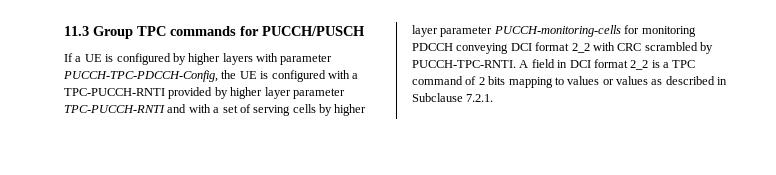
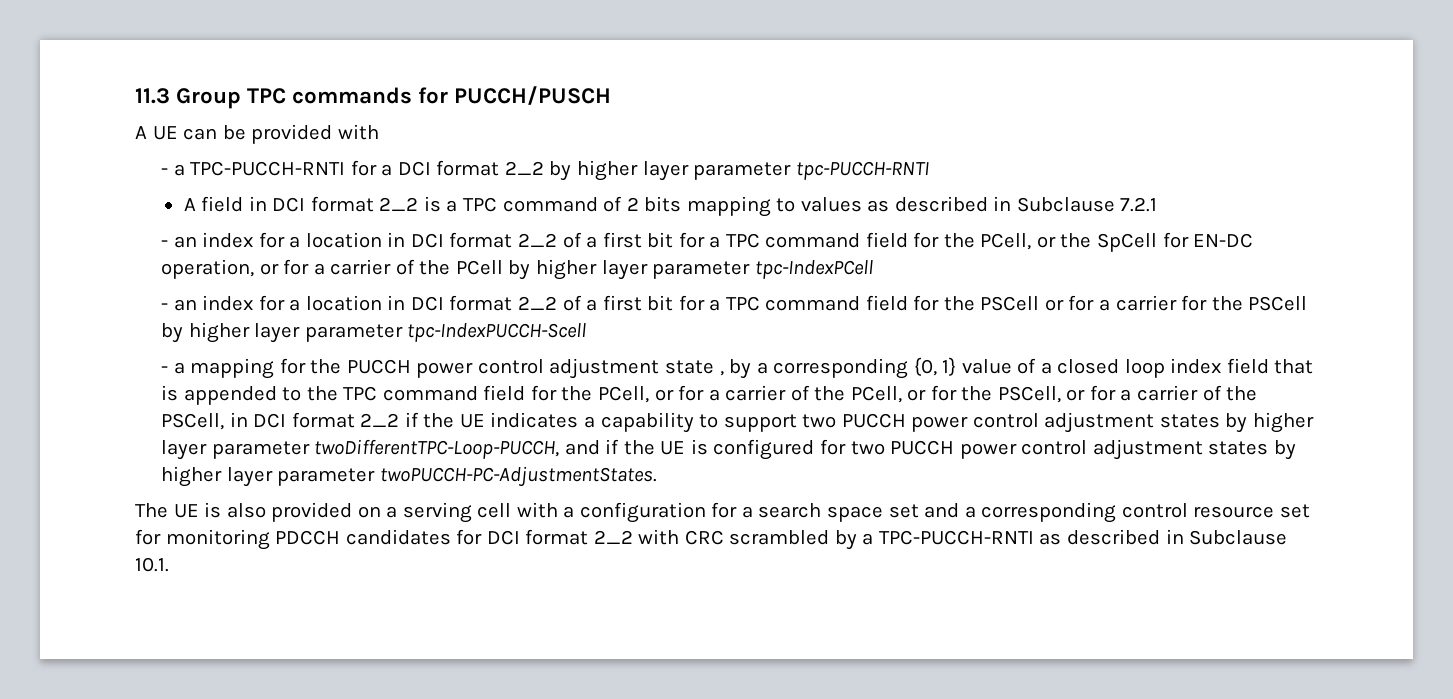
[64,53,333,65] [63,70,359,82] [64,87,345,99] [64,104,367,116] [412,25,696,37] [412,42,713,54] [412,60,516,68] If a UE is configured by higher layers with parameter PUCCH-TPC-PDCCH-Config, the UE is configured with a TPC-PUCCH-RNTI provided by higher layer parameter TPC-PUCCH-RNTI and with a set of serving cells by higher layer parameter PUCCH-monitoring-cells for monitoring PDCCH conveying DCI format 2_2 with CRC scrambled by PUCCH-TPC-RNTI. -> [135,124,379,144] [161,160,929,181] A UE can be provided with // - a TPC-PUCCH-RNTI for a DCI format 2_2 by higher layer parameter tpc-PUCCH-RNTI //
[602,76,728,85] [412,93,494,102] or values as described in Subclause 7.2.1. -> [867,196,1158,212] [161,232,1254,252] [161,259,873,280] [161,295,1308,311] [161,322,587,343] [161,357,1314,379] [161,385,1258,405] [161,412,1314,433] [161,439,1296,460] [161,466,657,487] [135,502,1310,523] [135,529,1288,550] [135,557,169,572] as described in Subclause 7.2.1 // - an index for a location in DCI format 2_2 of a first bit for a TPC command field for the PCell, or the SpCell for EN-DC operation, or for a carrier of the PCell by higher layer parameter tpc-IndexPCell // - an index for a location in DCI format 2_2 of a first bit for a TPC command field for the PSCell or for a carrier for the PSCell by higher layer parameter tpc-IndexPUCCH-Scell // - a mapping for the PUCCH power control adjustment state , by a corresponding {0, 1} value of a closed loop index field that is appended to the TPC command field for the PCell, or for a carrier of the PCell, or for the PSCell, or for a carrier of the PSCell, in DCI format 2_2 if the UE indicates a capability to support two PUCCH power control adjustment states by higher layer parameter twoDifferentTPC-Loop-PUCCH, and if the UE is configured for two PUCCH power control adjustment states by higher layer parameter twoPUCCH-PC-AdjustmentStates. // The UE is also provided on a serving cell with a configuration for a search space set and a corresponding control resource set for monitoring PDCCH candidates for DCI format 2_2 with CRC scrambled by a TPC-PUCCH-RNTI as described in Subclause 10.1.

